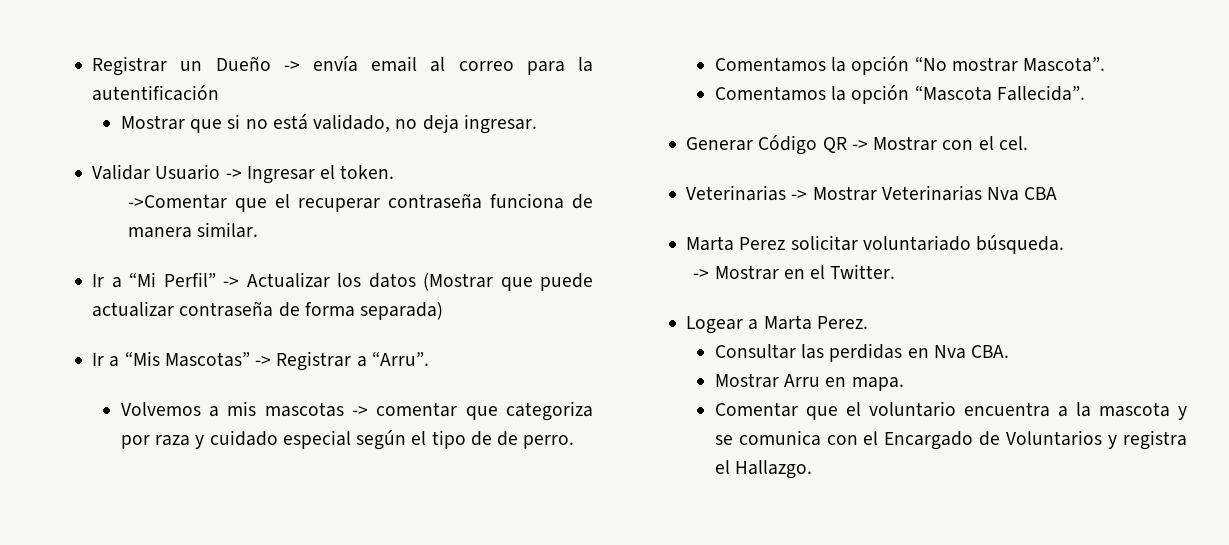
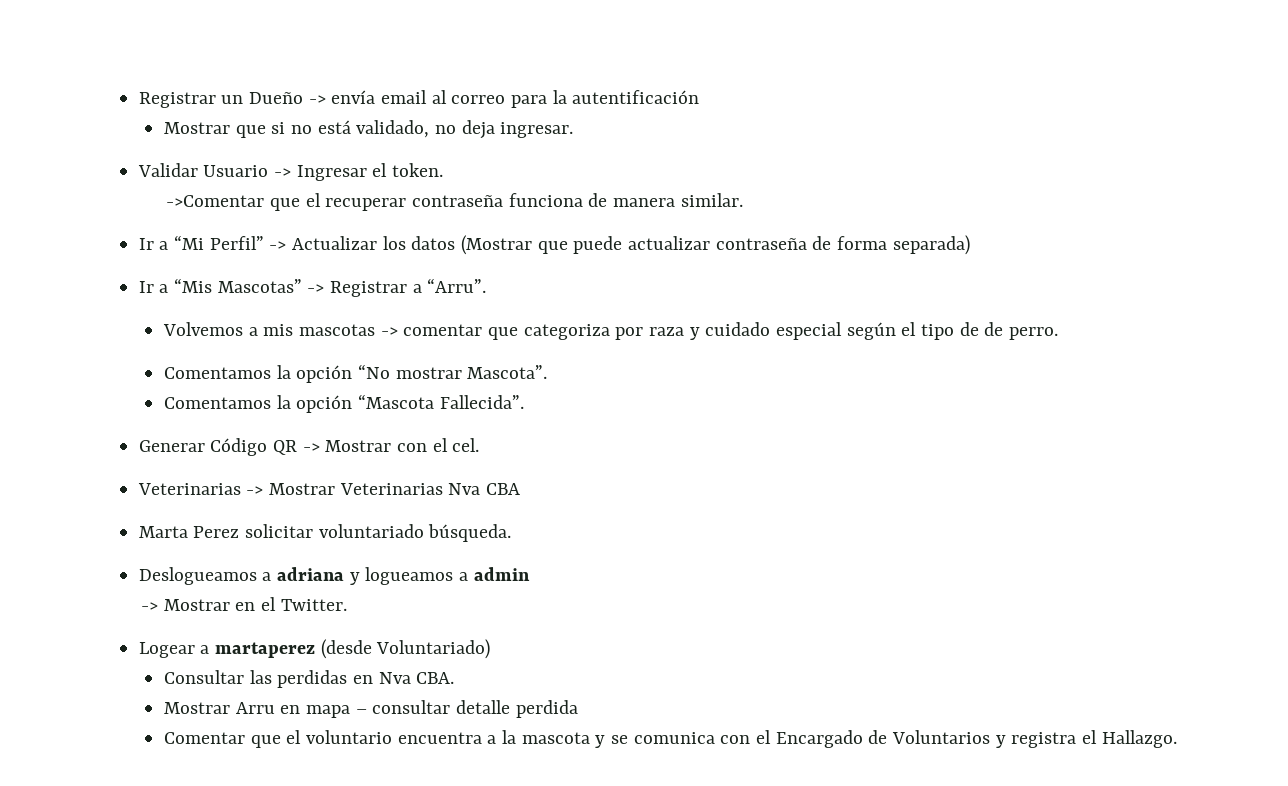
(1065, 244) none -> [138,567,530,585] // Deslogueamos a adriana y logueamos a admin
[763,315,868,330] Marta Perez. -> [214,639,491,659] martaperez (desde Voluntariado)
[851,377,904,391] mapa. -> [306,700,578,718] mapa – consultar detalle perdida

